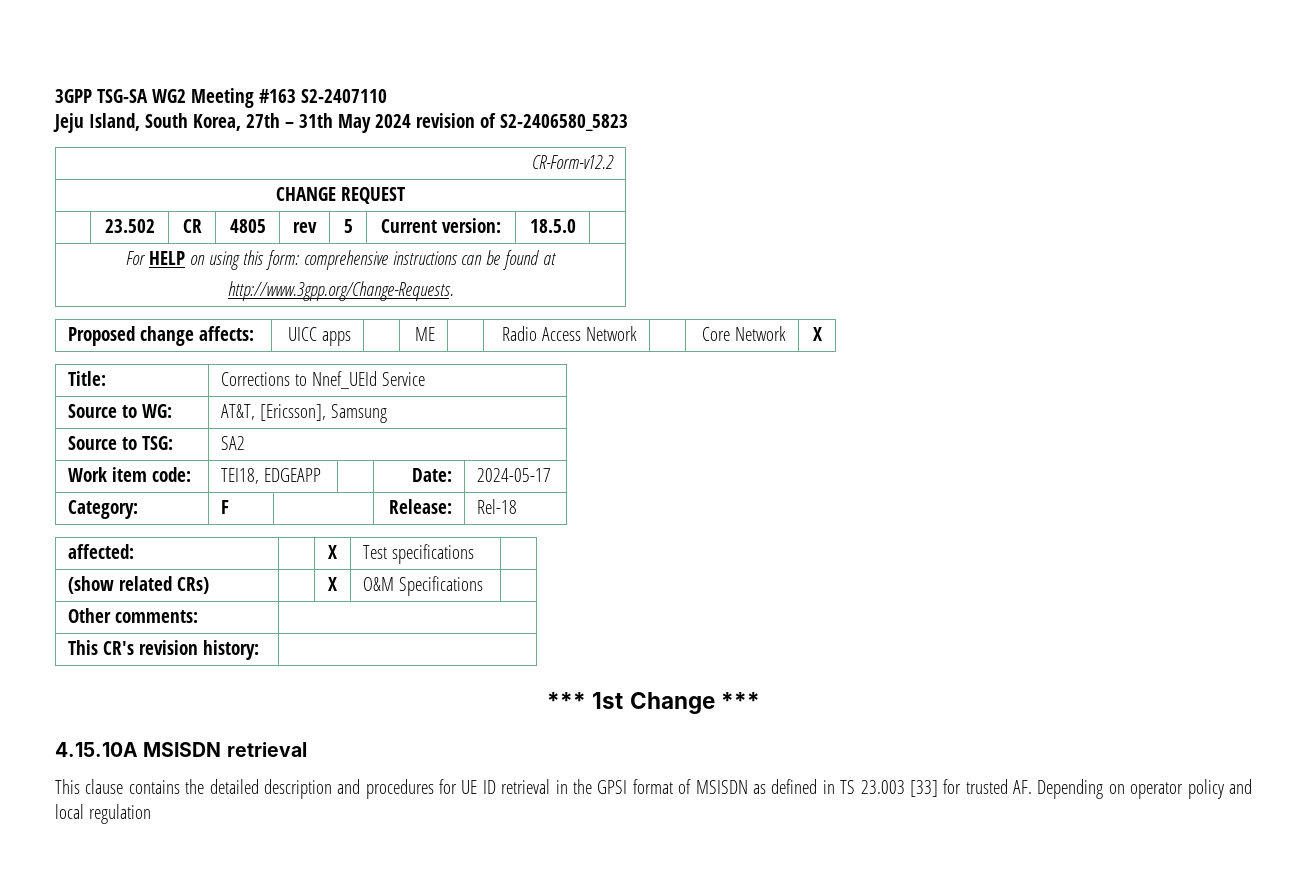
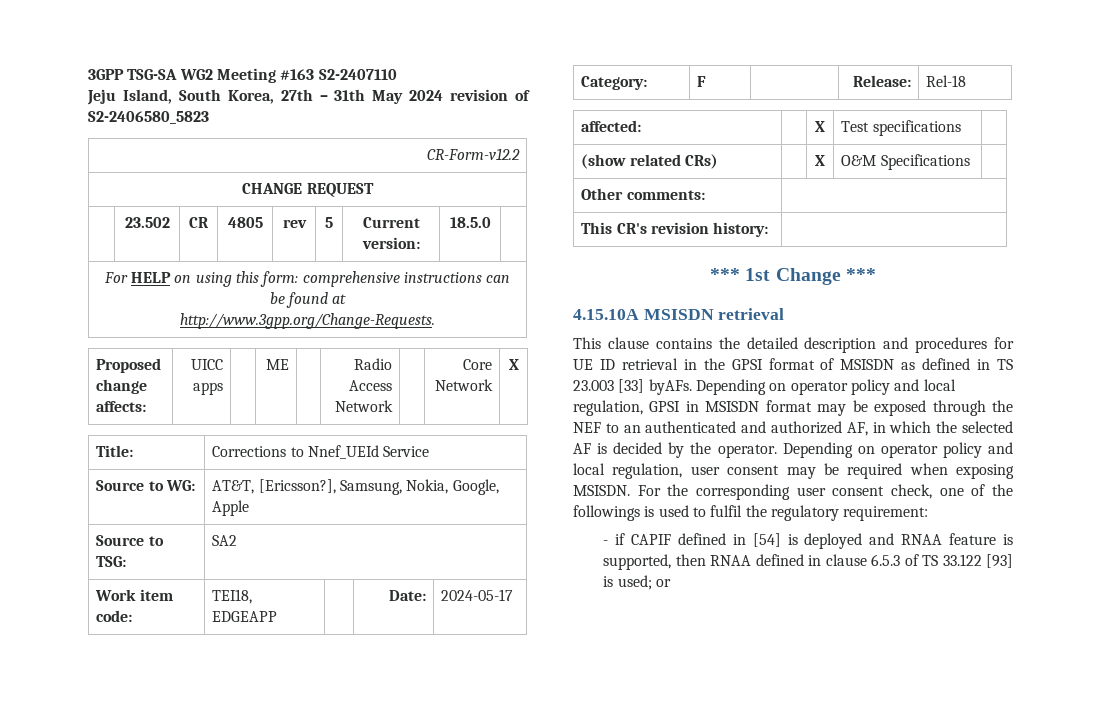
[260,404,388,423] [Ericsson], Samsung -> [258,479,499,495] [212,500,250,516] [Ericsson?], Samsung, Nokia, Google, Apple
[943,779,1252,799] [55,804,151,824] for trusted AF. Depending on operator policy and local regulation -> [648,379,956,395] [573,400,1014,416] [573,421,1013,436] [573,442,1014,458] [573,463,1014,479] [573,484,1013,500] [573,505,929,521] [603,533,1013,549] [603,554,1013,570] [603,575,671,590] byAFs. Depending on operator policy and local regulation, GPSI in MSISDN format may be exposed through the NEF to an authenticated and authorized AF, in which the selected AF is decided by the operator. Depending on operator policy and local regulation, user consent may be required when exposing MSISDN. For the corresponding user consent check, one of the followings is used to fulfil the regulatory requirement: // - if CAPIF defined in [54] is deployed and RNAA feature is supported, then RNAA defined in clause 6.5.3 of TS 33.122 [93] is used; or

